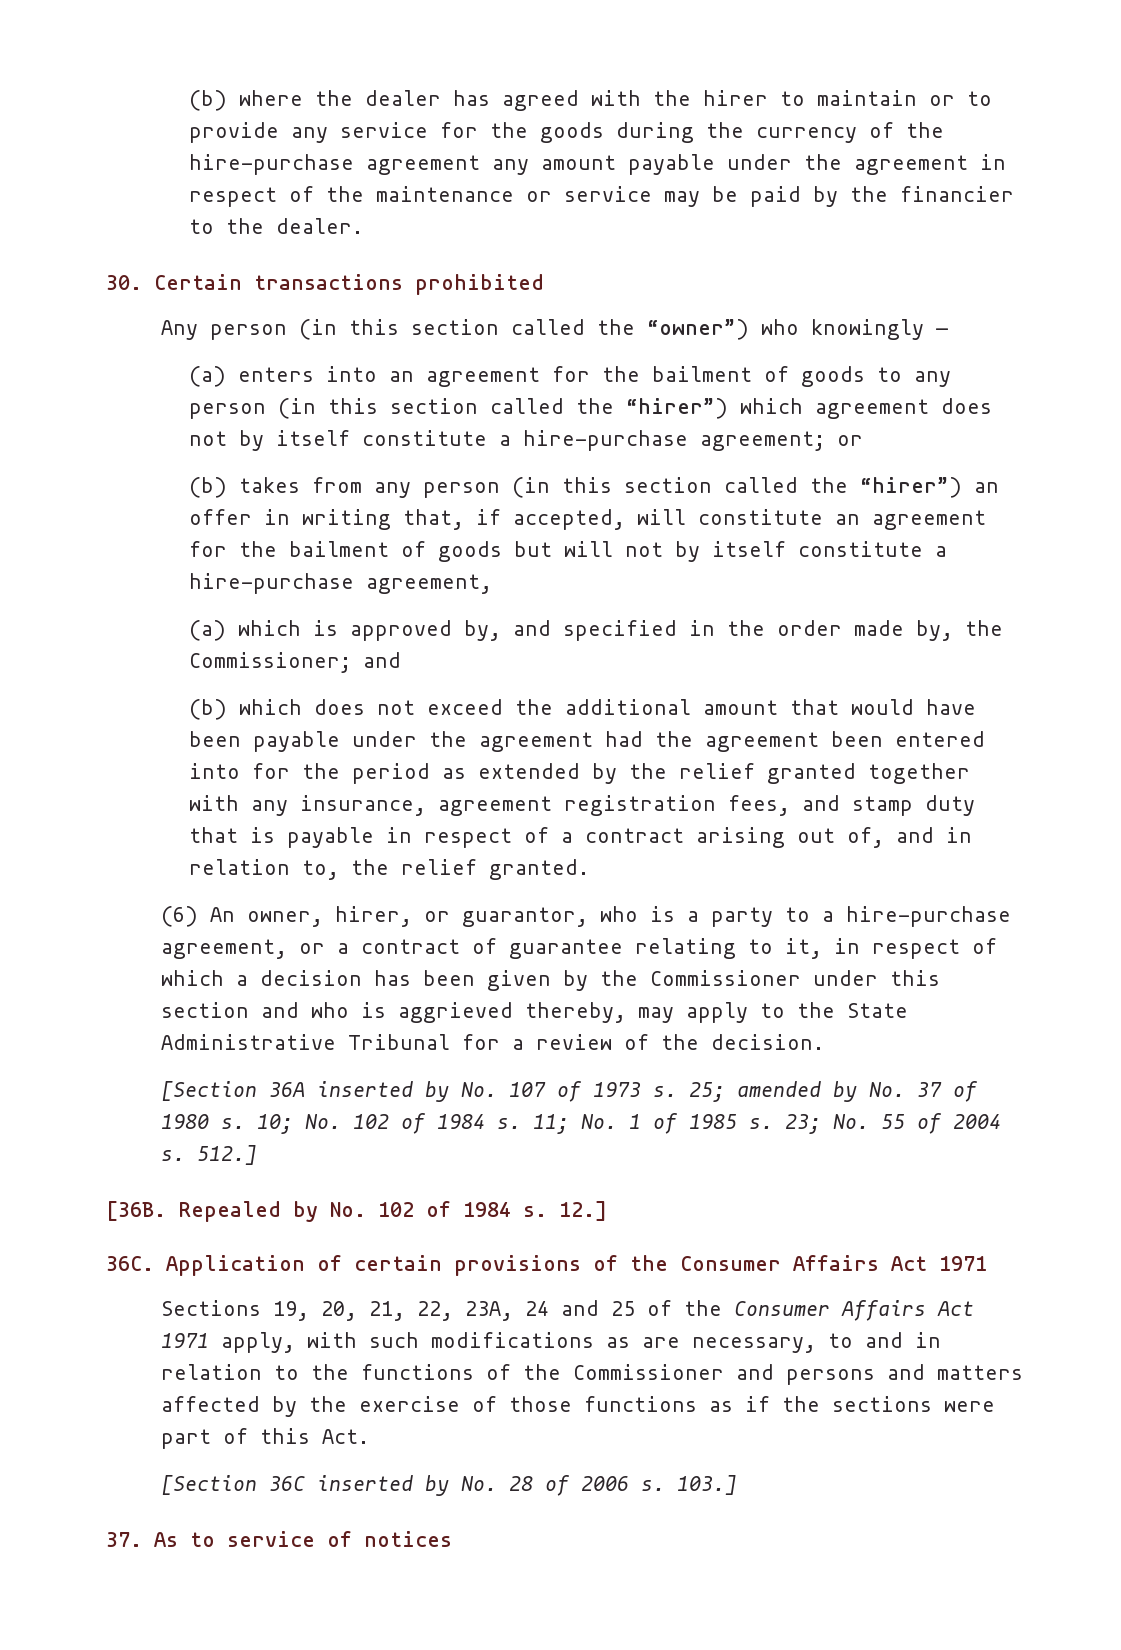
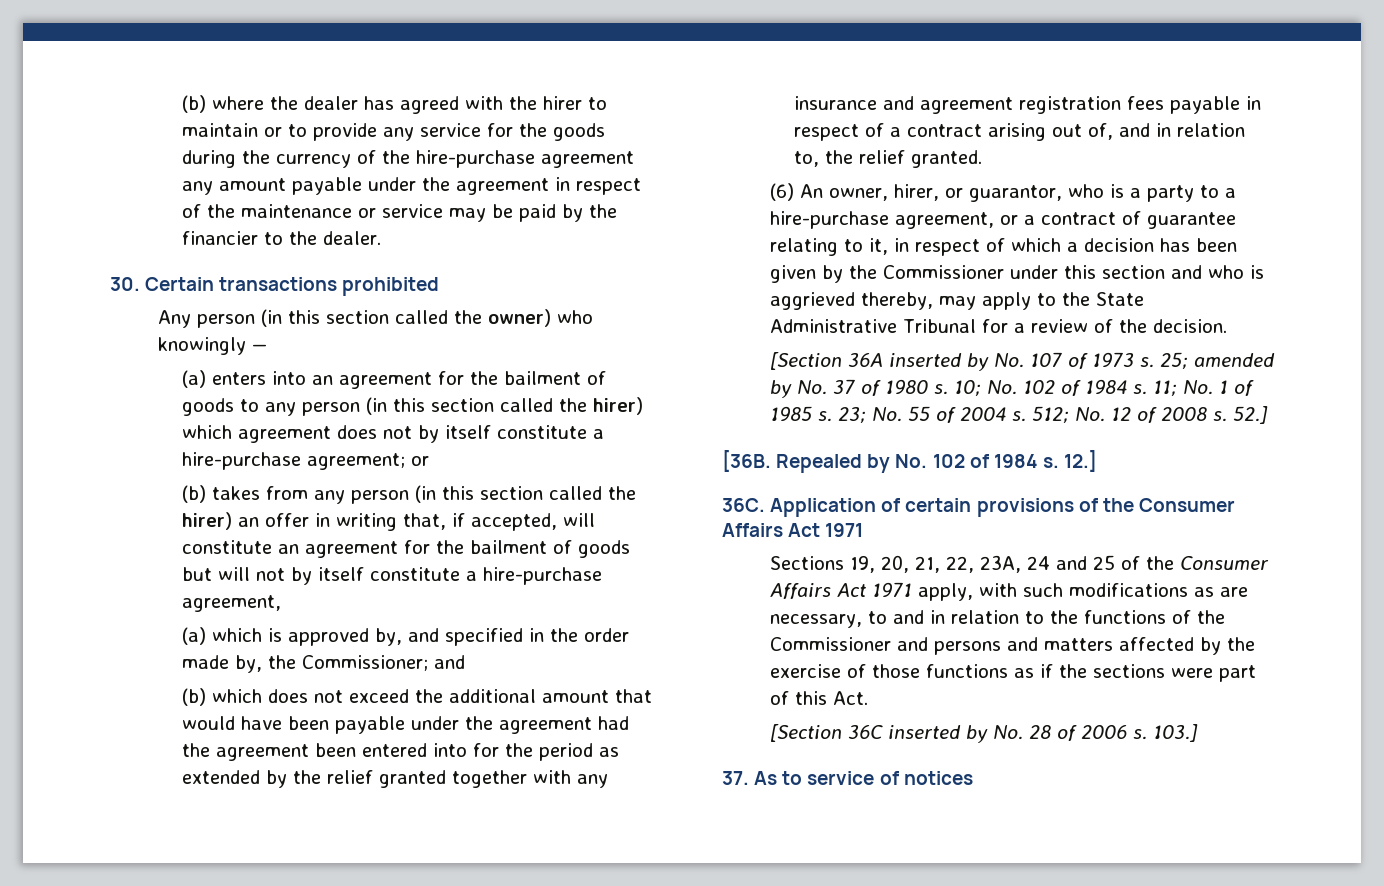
[647,319,750,340] “owner”) -> [487,309,551,327] owner)
[626,398,729,419] “hirer”) -> [592,397,643,415] hirer)
[860,477,963,498] “hirer”) -> [181,512,232,530] hirer)
[300,795,976,816] [189,827,276,843] insurance, agreement registration fees, and stamp duty that is -> [793,96,1164,114] insurance and agreement registration fees
[197,1145,258,1165] 512.] -> [1031,406,1268,424] 512; No. 12 of 2008 s. 52.]

